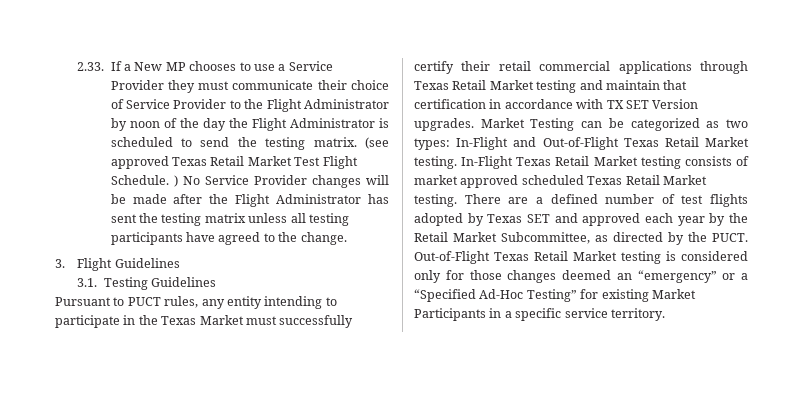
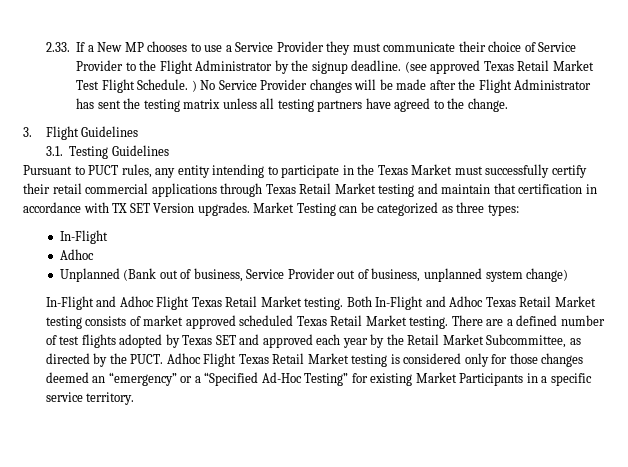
[129,118,389,131] [110,137,357,150] noon of the day the Flight Administrator is scheduled to send the testing matrix. -> [291,60,402,74] the signup deadline.
[110,232,183,245] participants -> [317,100,363,112] partners
[726,119,748,128] two -> [456,202,485,213] three
[456,137,749,150] [414,156,514,169] In-Flight and Out-of-Flight Texas Retail Market testing. In-Flight -> [59,230,108,244] [59,249,94,260] [59,268,569,282] [45,296,484,310] // In-Flight // Adhoc // Unplanned (Bank out of business, Service Provider out of business, unplanned system change) // In-Flight and Adhoc Flight Texas Retail Market testing. Both In-Flight and Adhoc
[414,251,490,264] Out-of-Flight -> [166,353,237,367] Adhoc Flight

